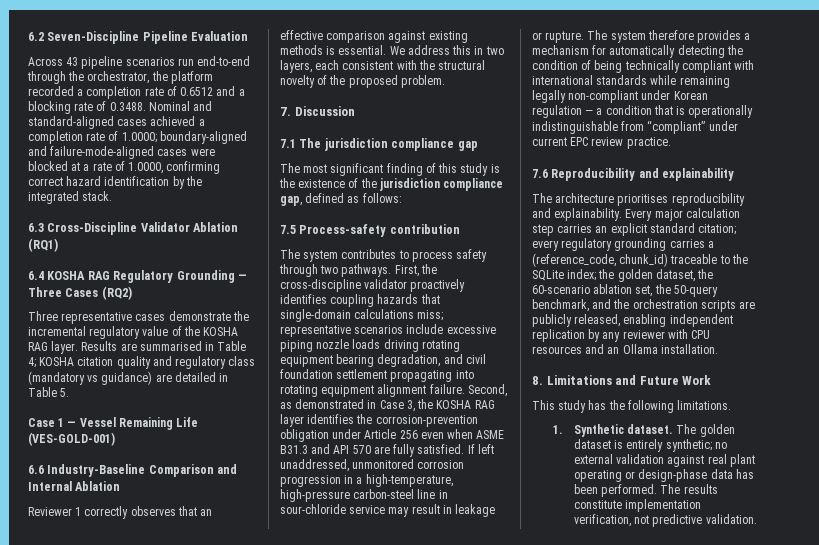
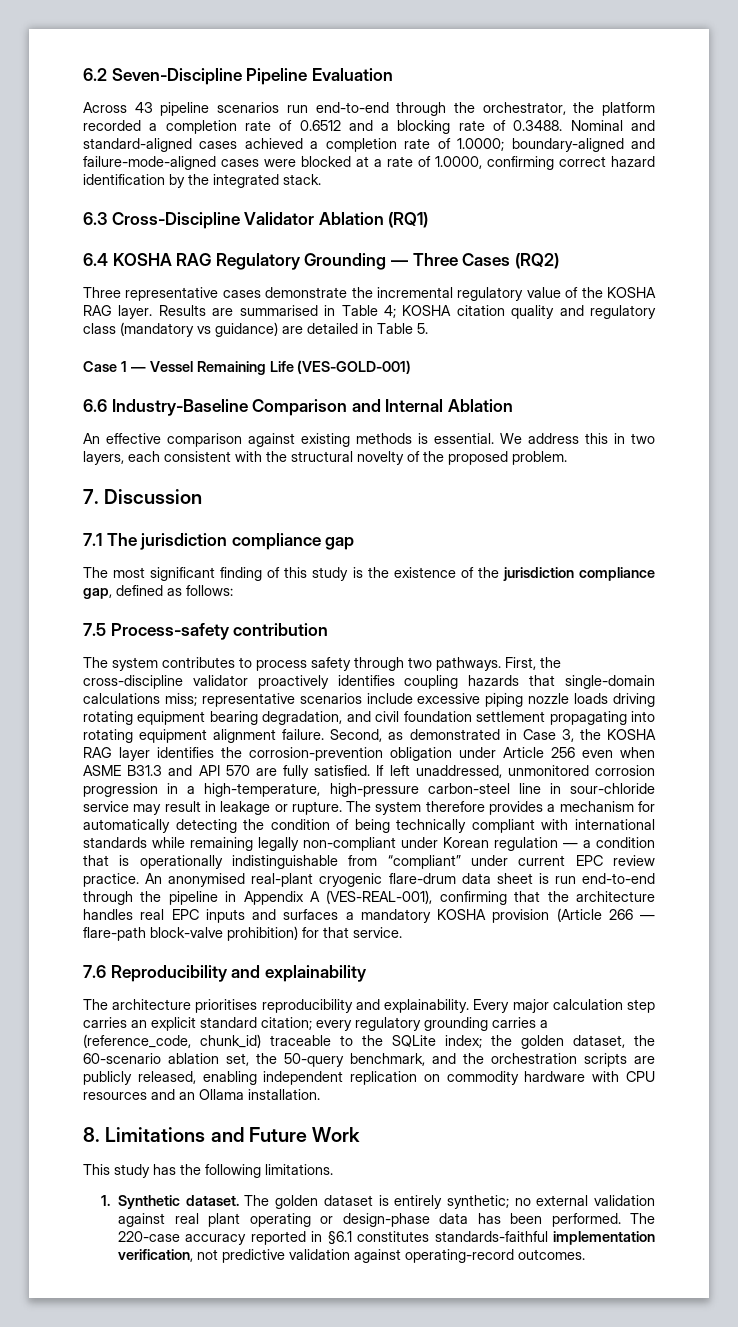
[28,506,213,519] Reviewer 1 correctly observes that an -> [83,433,100,444] An
(671, 143) none -> [145,873,656,887] [83,890,655,905] [83,908,655,923] [83,926,402,941] An anonymised real-plant cryogenic flare-drum data sheet is run end-to-end through the pipeline in Appendix A (VES-REAL-001), confirming that the architecture handles real EPC inputs and surfaces a mandatory KOSHA provision (Article 266 — flare-path block-valve prohibition) for that service.
[588,329,665,342] by any reviewer -> [423,1071,586,1085] on commodity hardware
[683,484,718,494] [573,499,702,512] [573,514,757,527] results constitute implementation verification, not predictive validation. -> [118,1231,655,1245] [118,1249,586,1263] 220-case accuracy reported in §6.1 constitutes standards-faithful implementation verification, not predictive validation against operating-record outcomes.

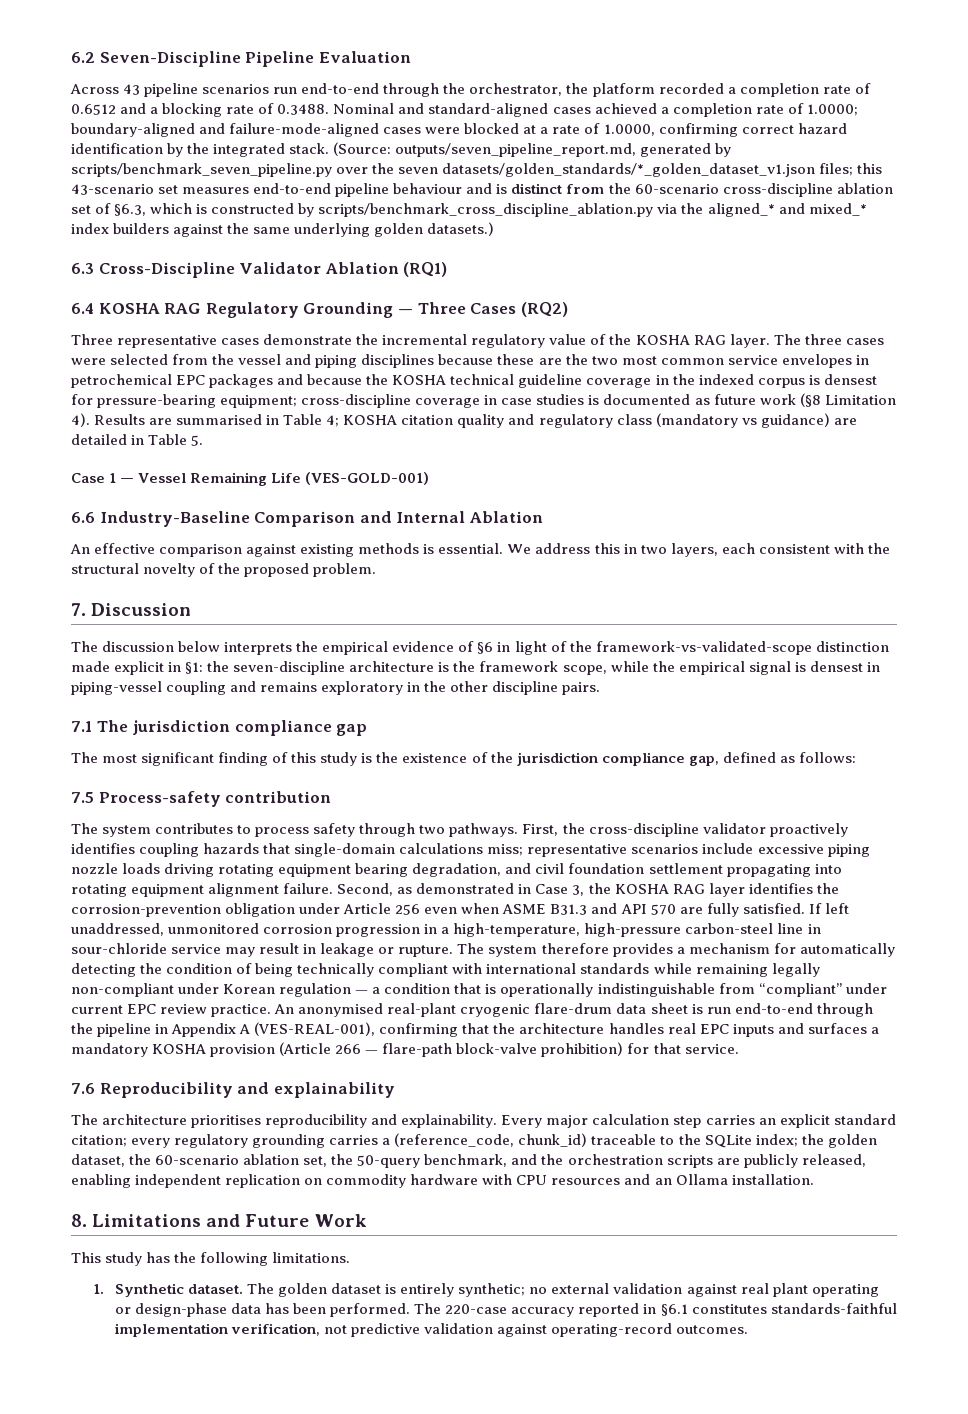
(321, 179) none -> [333,142,732,157] [71,163,883,177] [71,183,893,197] [71,203,867,217] [71,222,495,237] (Source: outputs/seven_pipeline_report.md, generated by scripts/benchmark_seven_pipeline.py over the seven datasets/golden_standards/*_golden_dataset_v1.json files; this 43-scenario set measures end-to-end pipeline behaviour and is distinct from the 60-scenario cross-discipline ablation set of §6.3, which is constructed by scripts/benchmark_cross_discipline_ablation.py via the aligned_* and mixed_* index builders against the same underlying golden datasets.)
(153, 312) none -> [773,334,884,345] [71,354,869,368] [71,374,877,388] [71,393,896,408] [71,413,90,427] The three cases were selected from the vessel and piping disciplines because these are the two most common service envelopes in petrochemical EPC packages and because the KOSHA technical guideline coverage in the indexed corpus is densest for pressure-bearing equipment; cross-discipline coverage in case studies is documented as future work (§8 Limitation 4).
(203, 496) none -> [71,641,889,655] [71,661,880,675] [71,681,601,695] // The discussion below interprets the empirical evidence of §6 in light of the framework-vs-validated-scope distinction made explicit in §1: the seven-discipline architecture is the framework scope, while the empirical signal is densest in piping-vessel coupling and remains exploratory in the other discipline pairs.

